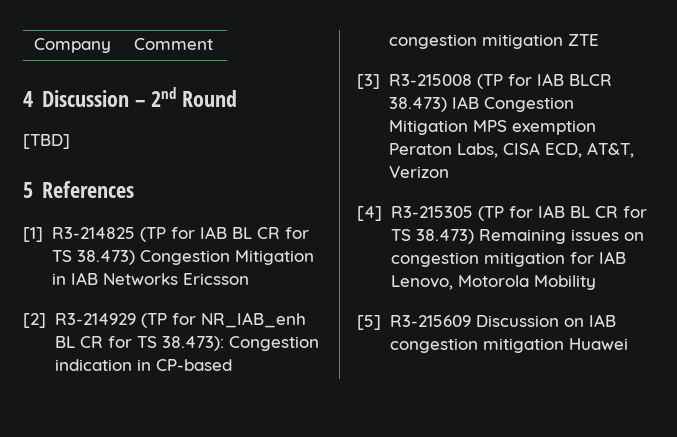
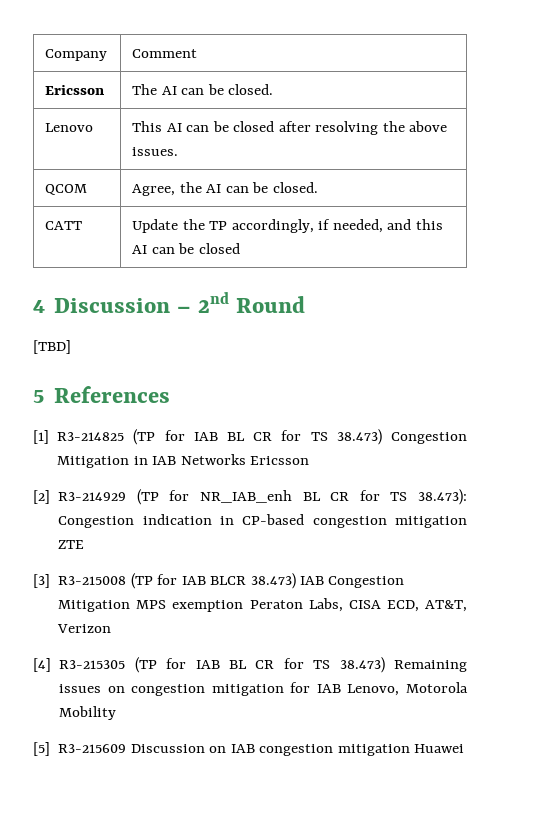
(214, 44) none -> [45,85,105,95] [132,84,274,95] [45,123,94,132] [132,121,448,135] [132,147,179,156] [45,184,88,195] [132,182,318,196] [45,221,83,230] [132,219,443,233] [132,243,240,254] // Ericsson | The AI can be closed. // Lenovo | This AI can be closed after resolving the above issues. // QCOM | Agree, the AI can be closed. // CATT | Update the TP accordingly, if needed, and this AI can be closed

